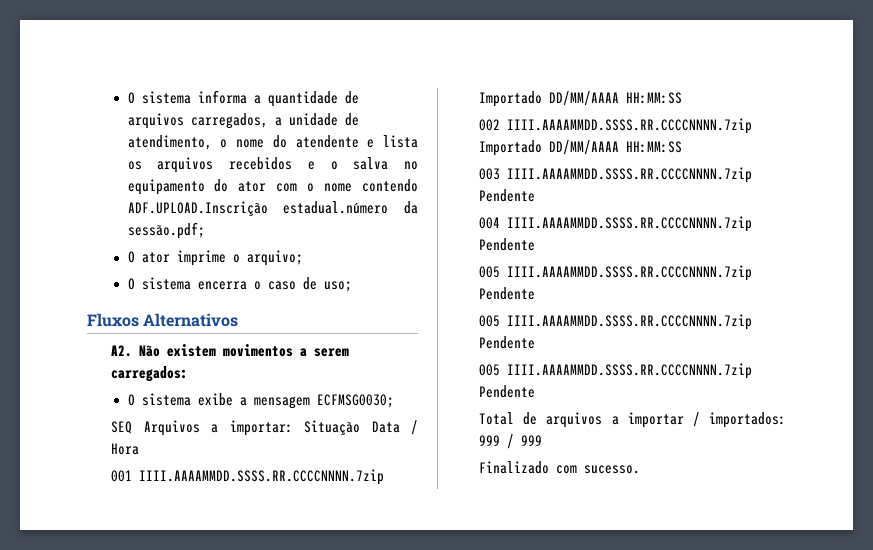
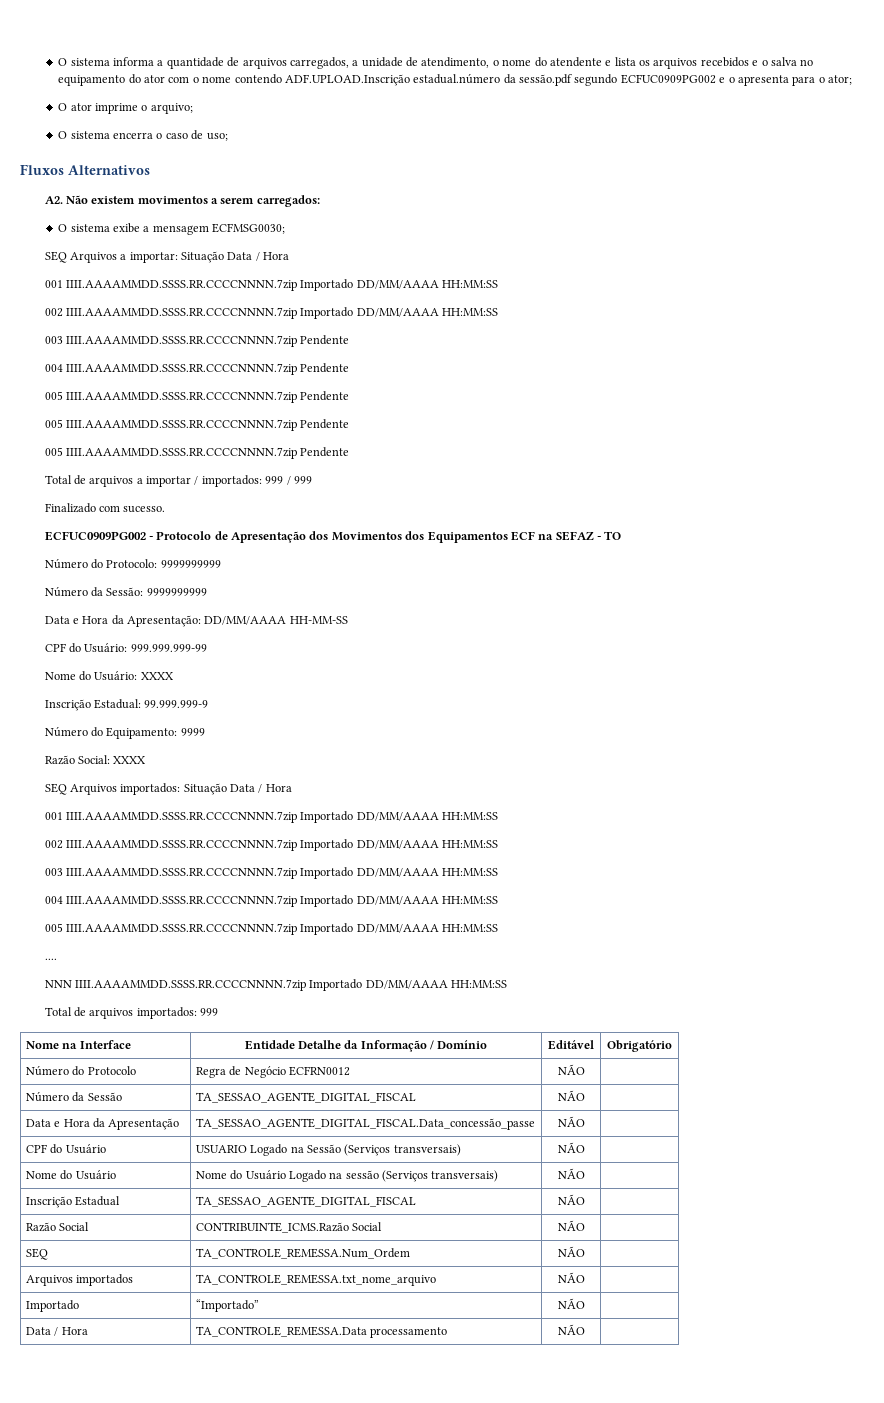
[127,222,205,239] sessão.pdf; -> [519,74,853,86] sessão.pdf segundo ECFUC0909PG002 e o apresenta para o ator;
(640, 469) none -> [44,531,622,543] [44,558,221,569] [44,586,207,597] [44,615,348,627] [44,643,207,653] [44,671,174,681] [44,699,209,711] [44,726,205,739] [44,755,147,765] [44,783,292,795] [44,811,499,823] [44,839,499,851] [44,867,499,879] [44,895,499,907] [44,923,499,935] [44,958,57,960] [44,979,508,991] [44,1007,219,1019] [25,1040,131,1049] [244,1040,488,1052] [548,1040,594,1050] [607,1040,672,1052] [25,1065,136,1076] [195,1066,350,1078] [557,1064,585,1075] [25,1091,122,1102] [195,1092,416,1103] [557,1090,585,1101] [25,1118,180,1130] [195,1118,535,1130] [557,1116,585,1127] [25,1144,106,1154] [195,1144,461,1156] [557,1142,585,1153] [25,1170,116,1180] [195,1170,499,1182] [557,1168,585,1179] [25,1196,121,1208] [195,1196,416,1207] [557,1194,585,1205] [25,1222,90,1232] [195,1222,383,1233] [557,1220,585,1231] [25,1248,48,1260] [195,1248,410,1259] [557,1246,585,1257] [25,1274,134,1286] [195,1274,436,1286] [557,1272,585,1283] [25,1300,79,1312] [195,1299,259,1312] [557,1298,585,1309] [25,1327,88,1336] [195,1326,448,1338] [557,1324,585,1335] // ECFUC0909PG002 - Protocolo de Apresentação dos Movimentos dos Equipamentos ECF na SEFAZ - TO // Número do Protocolo: 9999999999 // Número da Sessão: 9999999999 // Data e Hora da Apresentação: DD/MM/AAAA HH-MM-SS // CPF do Usuário: 999.999.999-99 // Nome do Usuário: XXXX // Inscrição Estadual: 99.999.999-9 // Número do Equipamento: 9999 // Razão Social: XXXX // SEQ Arquivos importados: Situação Data / Hora // 001 IIII.AAAAMMDD.SSSS.RR.CCCCNNNN.7zip Importado DD/MM/AAAA HH:MM:SS // 002 IIII.AAAAMMDD.SSSS.RR.CCCCNNNN.7zip Importado DD/MM/AAAA HH:MM:SS // 003 IIII.AAAAMMDD.SSSS.RR.CCCCNNNN.7zip Importado DD/MM/AAAA HH:MM:SS // 004 IIII.AAAAMMDD.SSSS.RR.CCCCNNNN.7zip Importado DD/MM/AAAA HH:MM:SS // 005 IIII.AAAAMMDD.SSSS.RR.CCCCNNNN.7zip Importado DD/MM/AAAA HH:MM:SS // .... // NNN IIII.AAAAMMDD.SSSS.RR.CCCCNNNN.7zip Importado DD/MM/AAAA HH:MM:SS // Total de arquivos importados: 999 // Nome na Interface | Entidade Detalhe da Informação / Domínio | Editável | Obrigatório // Número do Protocolo | Regra de Negócio ECFRN0012 | NÃO | // Número da Sessão | TA_SESSAO_AGENTE_DIGITAL_FISCAL | NÃO | // Data e Hora da Apresentação | TA_SESSAO_AGENTE_DIGITAL_FISCAL.Data_concessão_passe | NÃO | // CPF do Usuário | USUARIO Logado na Sessão (Serviços transversais) | NÃO | // Nome do Usuário | Nome do Usuário Logado na sessão (Serviços transversais) | NÃO | // Inscrição Estadual | TA_SESSAO_AGENTE_DIGITAL_FISCAL | NÃO | // Razão Social | CONTRIBUINTE_ICMS.Razão Social | NÃO | // SEQ | TA_CONTROLE_REMESSA.Num_Ordem | NÃO | // Arquivos importados | TA_CONTROLE_REMESSA.txt_nome_arquivo | NÃO | // Importado | “Importado” | NÃO | // Data / Hora | TA_CONTROLE_REMESSA.Data processamento | NÃO |

